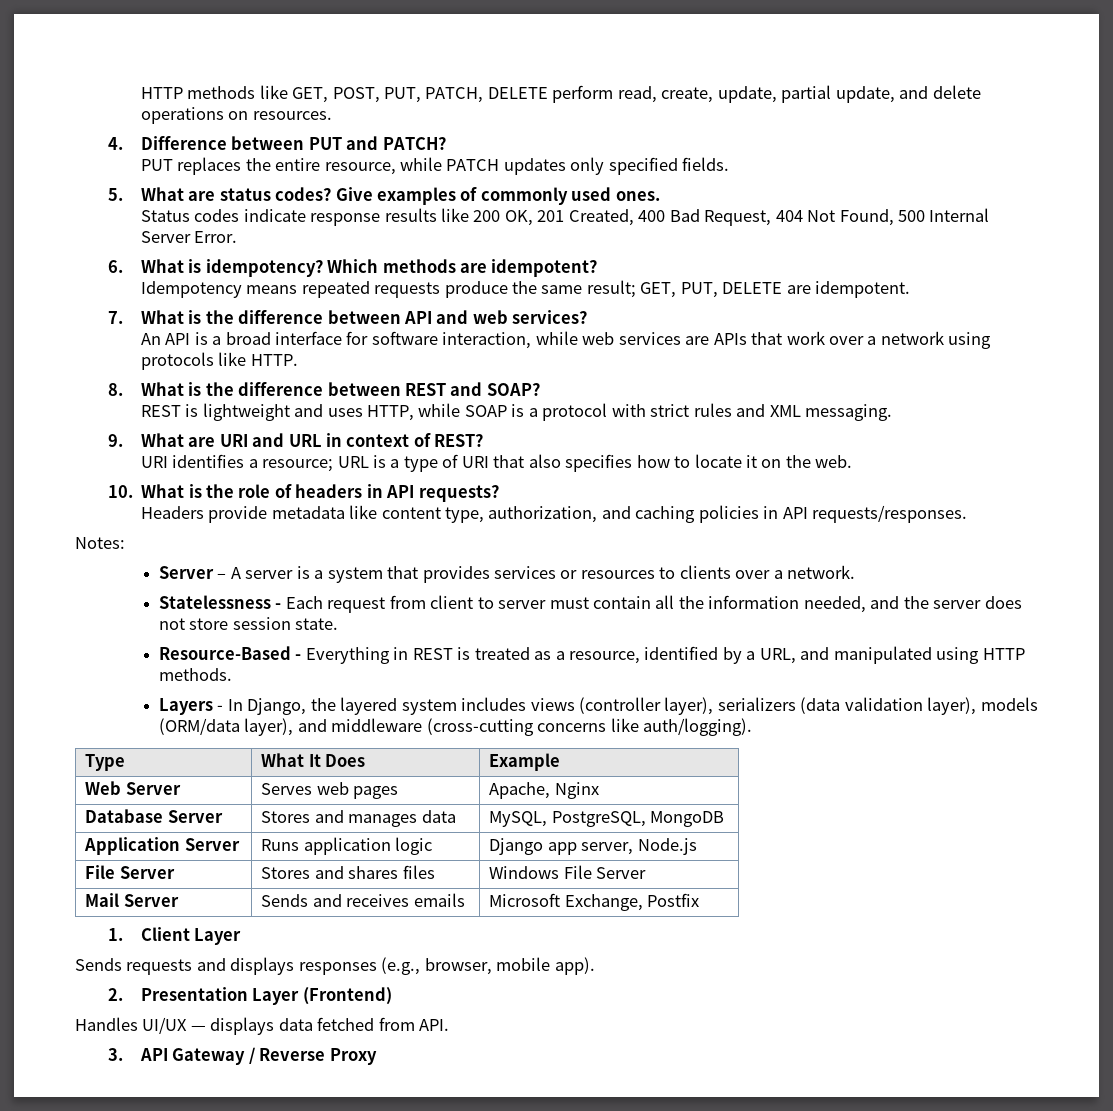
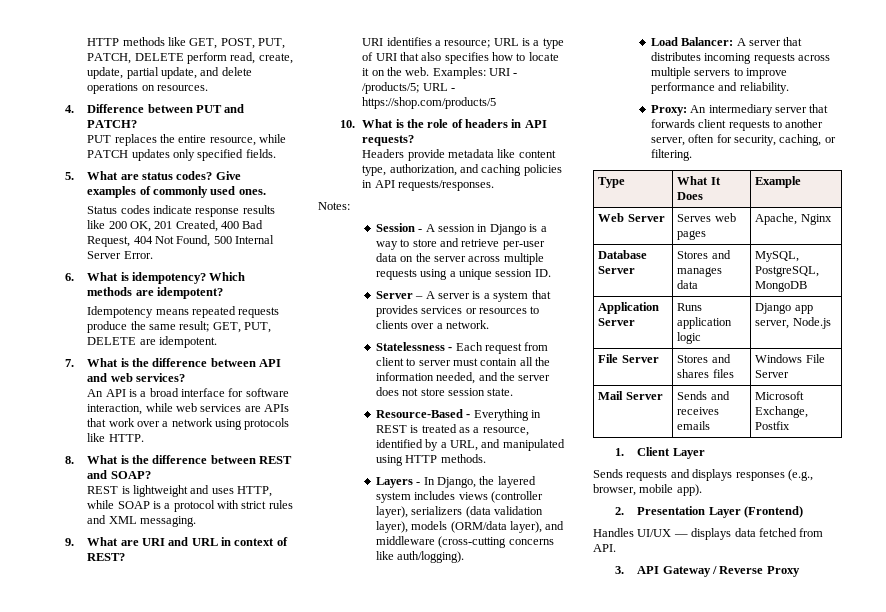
(853, 461) none -> [432,67,518,79] [362,82,455,94] [362,97,497,109] Examples: URI - /products/5; URL - https://shop.com/products/5
(125, 543) none -> [375,223,547,235] [375,238,545,250] [375,253,544,265] [375,269,551,280] // Session - A session in Django is a way to store and retrieve per-user data on the server across multiple requests using a unique session ID.
(753, 727) none -> [650,37,803,46] [650,52,831,64] [650,67,788,79] [650,82,789,94] [650,104,829,116] [650,119,824,131] [650,134,836,146] [650,149,692,161] // Load Balancer: A server that distributes incoming requests across multiple servers to improve performance and reliability. // Proxy: An intermediary server that forwards client requests to another server, often for security, caching, or filtering.

